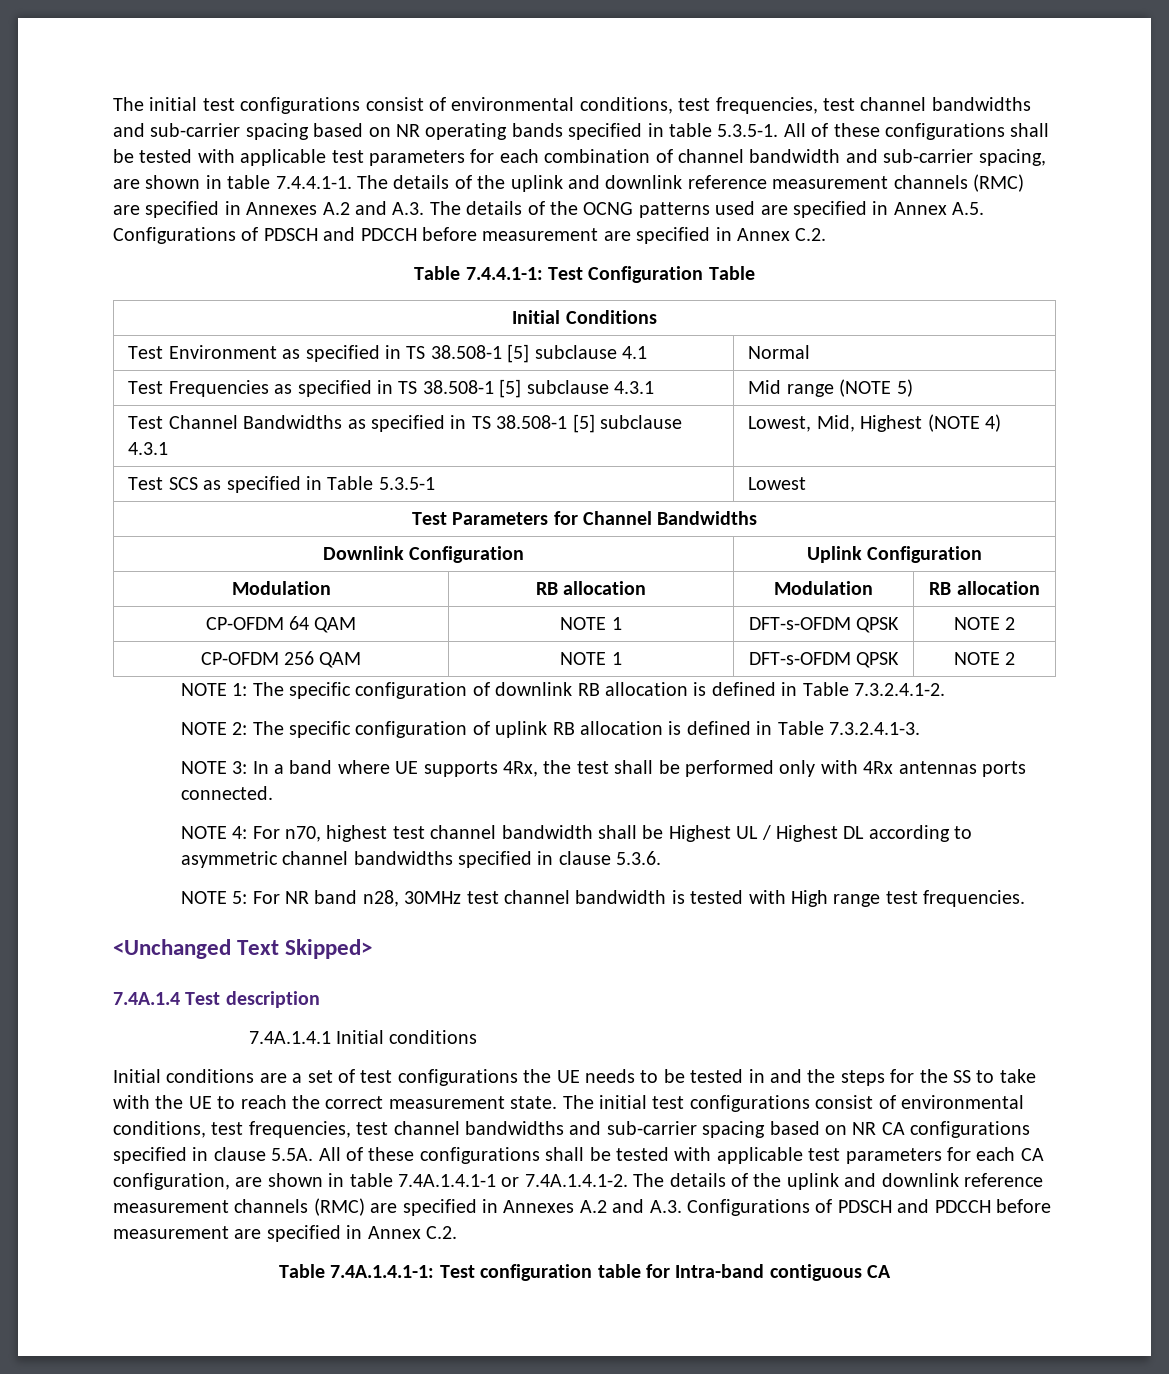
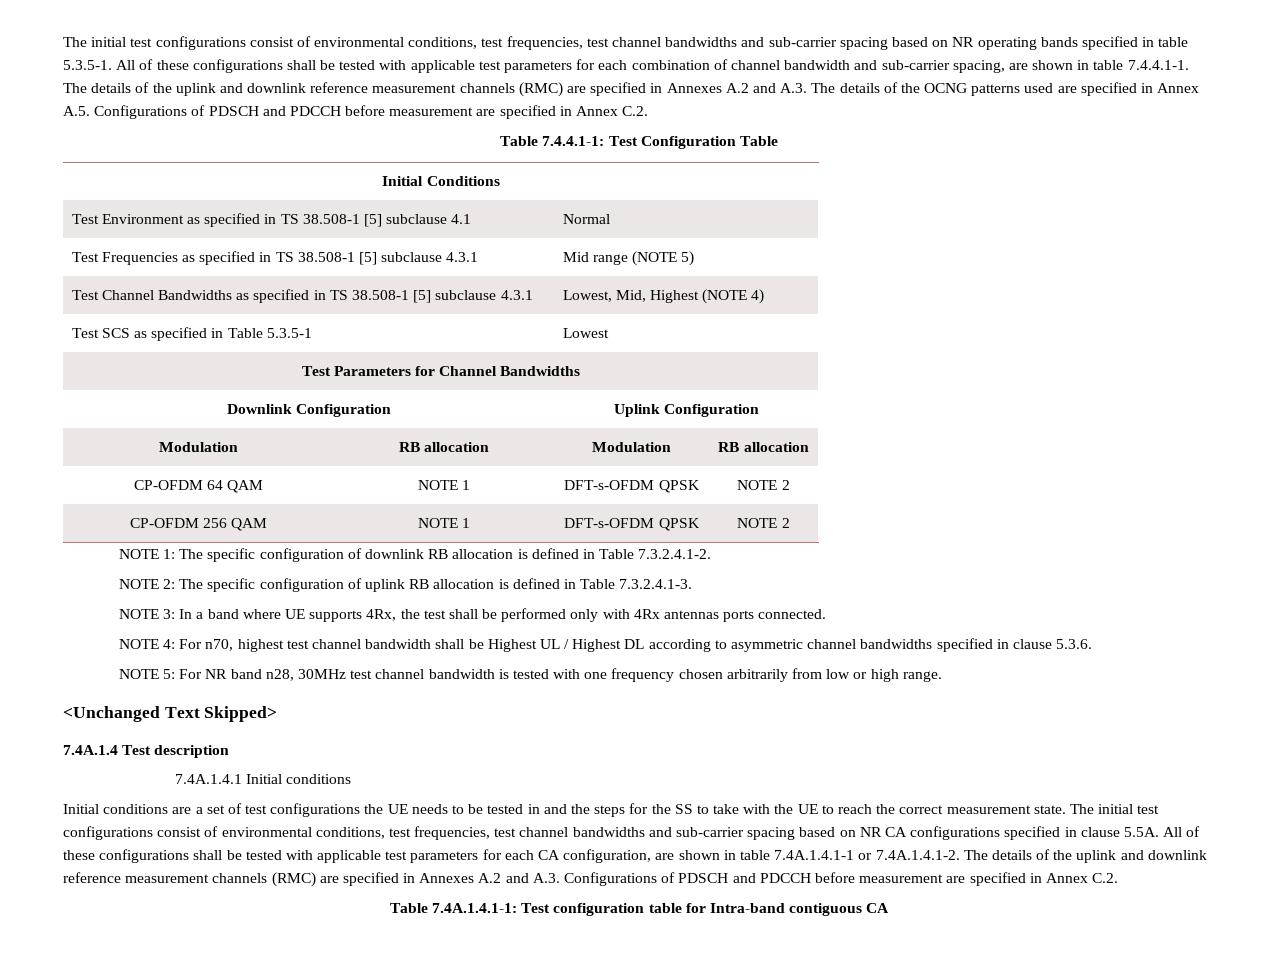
[790,890,1026,907] High range test frequencies. -> [584,668,942,682] one frequency chosen arbitrarily from low or high range.

